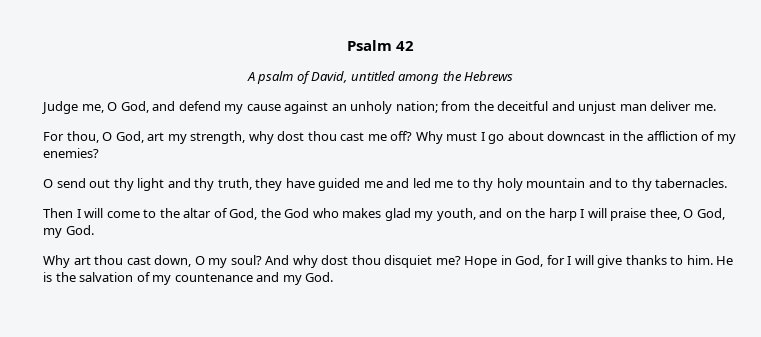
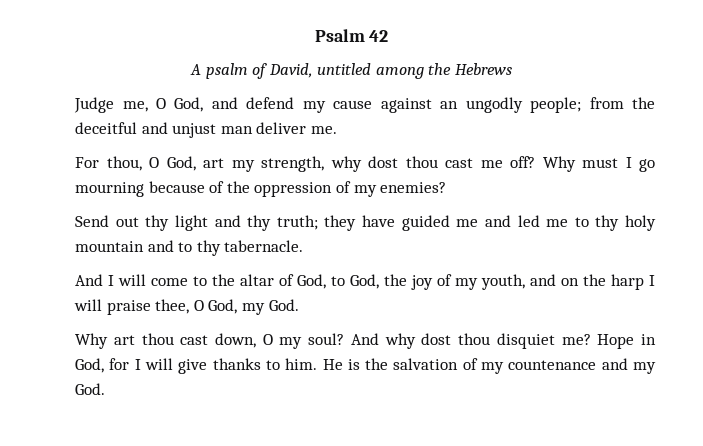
[350,101,438,114] unholy nation; -> [465,97,582,113] ungodly people;
[507,131,698,141] about downcast in the affliction -> [75,181,333,197] mourning because of the oppression
[43,178,86,188] O send -> [75,215,110,227] Send
[217,178,252,190] truth, -> [276,215,318,230] truth;
[655,178,728,188] [43,208,74,218] tabernacles. // Then -> [224,240,304,252] [75,274,104,286] tabernacle. // And
[260,208,411,221] the God who makes glad -> [331,274,453,290] to God, the joy of

